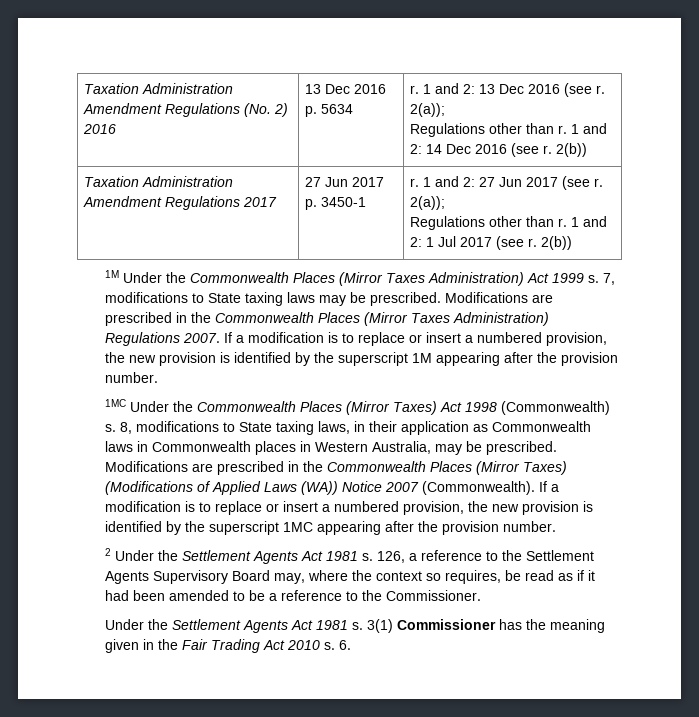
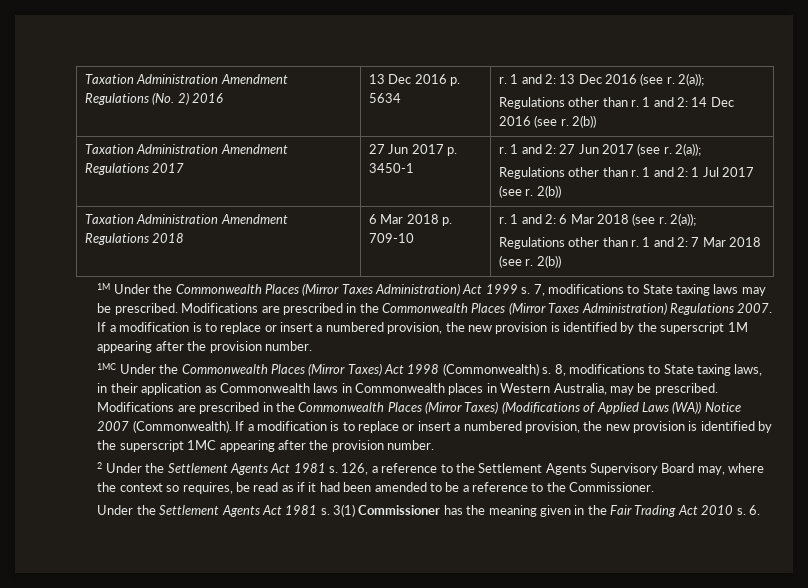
(572, 243) none -> [84,214,288,224] [84,233,185,245] [368,214,452,226] [368,233,414,243] [498,213,697,226] [498,237,762,249] [498,255,561,268] // Taxation Administration Amendment Regulations 2018 | 6 Mar 2018 p. 709-10 | r. 1 and 2: 6 Mar 2018 (see r. 2(a)); // Regulations other than r. 1 and 2: 7 Mar 2018 (see r. 2(b))

